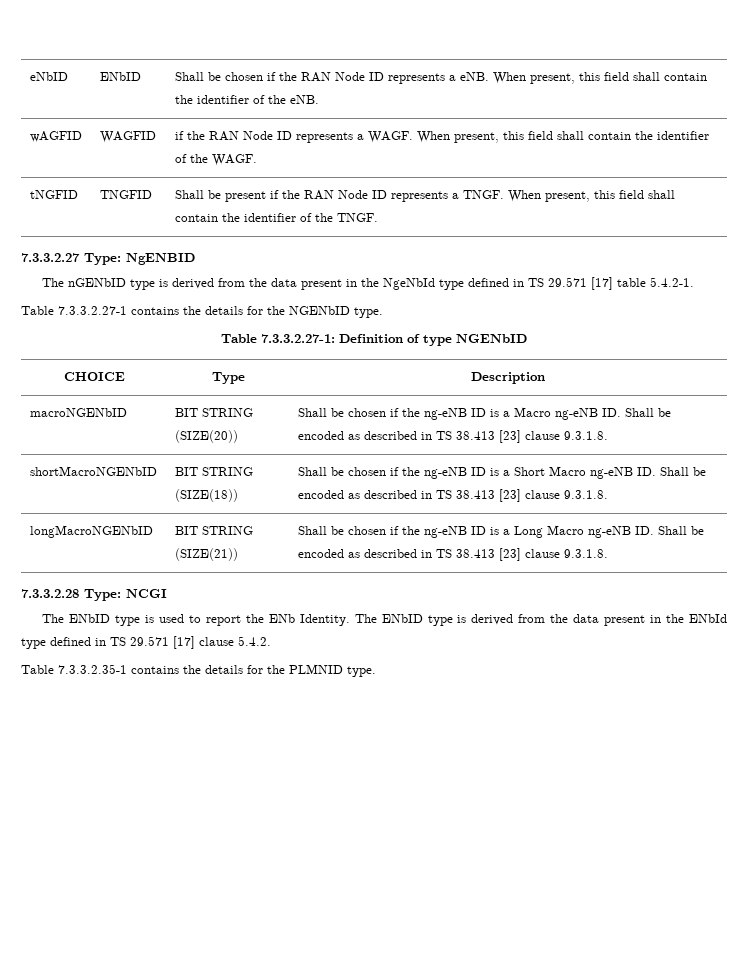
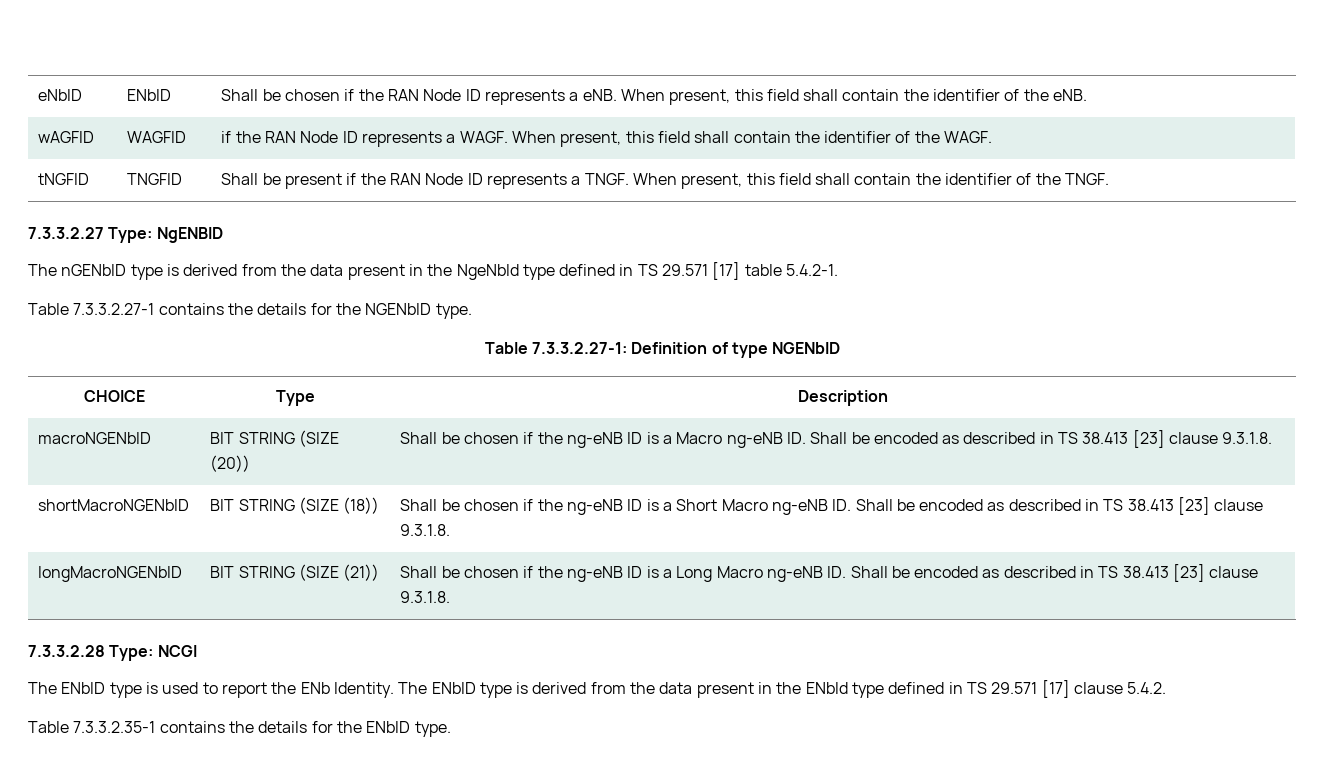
[174,430,238,443] (SIZE(20)) -> [298,430,339,447] [210,455,251,472] (SIZE (20))
[174,489,238,502] (SIZE(18)) -> [298,497,380,514] (SIZE (18))
[174,548,238,561] (SIZE(21)) -> [298,564,380,581] (SIZE (21))
[289,664,343,674] PLMNID -> [366,721,411,733] ENbID

